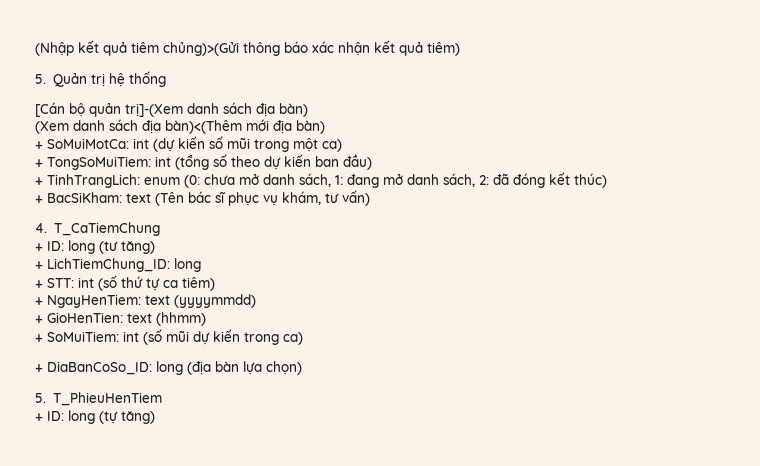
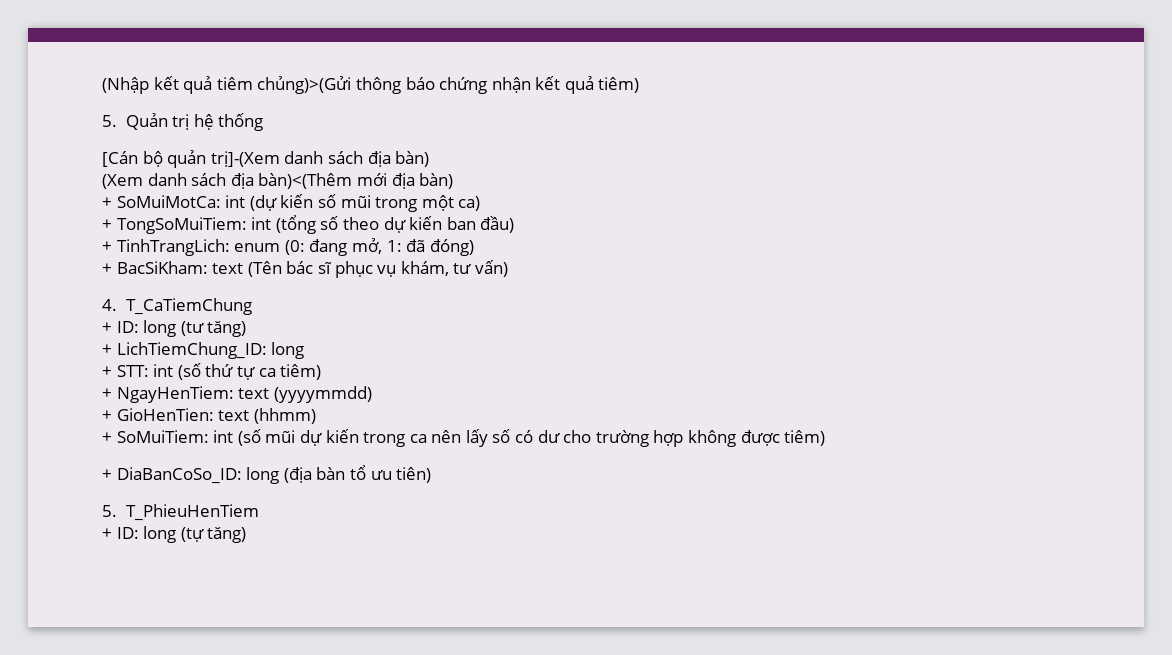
[312,41,334,53] xác -> [439,77,488,94] chứng
[204,172,607,188] chưa mở danh sách, 1: đang mở danh sách, 2: đã đóng kết thúc) -> [309,238,474,256] đang mở, 1: đã đóng)
[283,332,303,345] ca) -> [409,429,826,447] ca nên lấy số có dư cho trường hợp không được tiêm)
[243,361,302,375] lựa chọn) -> [349,465,432,483] tổ ưu tiên)

